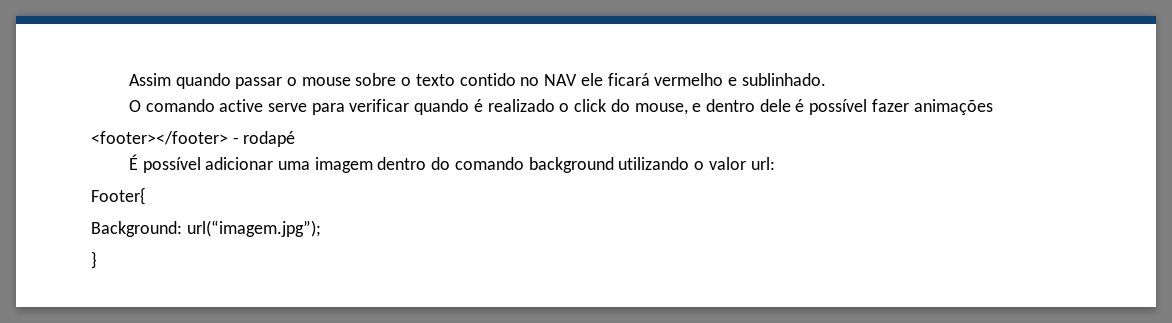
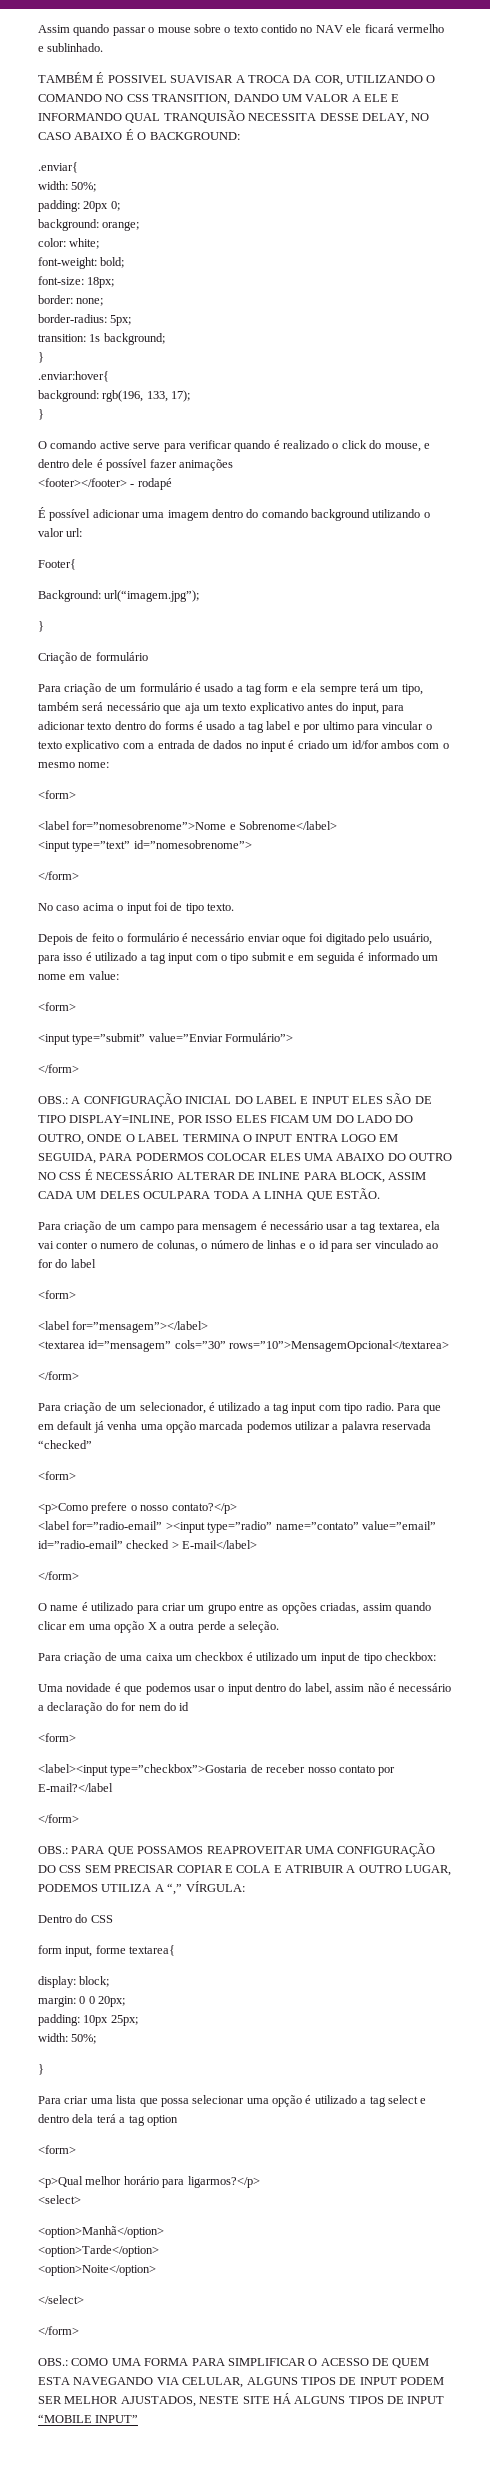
(826, 79) none -> [38,72,436,86] [38,94,400,105] [38,110,430,124] [38,129,240,140] [38,162,78,173] [38,181,97,192] [38,200,120,212] [38,219,140,231] [38,238,100,249] [38,257,125,269] [38,276,115,288] [38,295,104,306] [38,314,132,326] [38,333,165,345] [38,352,44,363] [38,371,109,382] [38,390,191,402] [38,409,44,420] // TAMBÉM É POSSIVEL SUAVISAR A TROCA DA COR, UTILIZANDO O COMANDO NO CSS TRANSITION, DANDO UM VALOR A ELE E INFORMANDO QUAL TRANQUISÃO NECESSITA DESSE DELAY, NO CASO ABAIXO É O BACKGROUND: // .enviar{ // width: 50%; // padding: 20px 0; // background: orange; // color: white; // font-weight: bold; // font-size: 18px; // border: none; // border-radius: 5px; // transition: 1s background; // } // .enviar:hover{ // background: rgb(196, 133, 17); // }
(97, 260) none -> [38,652,148,664] [38,683,423,695] [38,702,405,714] [38,721,432,733] [38,740,449,752] [38,762,110,768] [38,790,76,799] [38,821,338,830] [38,840,252,852] [38,871,79,880] [38,902,234,914] [38,933,432,945] [38,952,438,964] [38,971,119,980] [38,1002,76,1011] [38,1033,294,1045] [38,1064,79,1073] [38,1093,432,1107] [38,1115,414,1126] [38,1134,399,1145] [38,1153,452,1164] [38,1169,427,1183] [38,1188,380,1201] [38,1221,440,1233] [38,1240,438,1252] [38,1259,96,1268] [38,1290,76,1299] [38,1321,209,1333] [38,1340,450,1352] [38,1371,79,1380] [38,1402,442,1414] [38,1421,432,1433] [38,1440,92,1449] [38,1471,76,1480] [38,1502,237,1514] [38,1521,436,1533] [38,1540,258,1549] [38,1571,79,1580] [38,1602,431,1614] [38,1621,280,1633] [38,1652,436,1664] [38,1683,452,1695] [38,1702,190,1714] [38,1733,76,1742] [38,1764,396,1776] [38,1783,113,1792] [38,1814,79,1823] [38,1843,436,1857] [38,1865,452,1876] [38,1881,245,1895] [38,1914,113,1923] [38,1945,176,1957] [38,1976,110,1988] [38,1996,126,2007] [38,2014,138,2026] [38,2033,97,2044] [38,2064,44,2075] [38,2095,427,2107] [38,2114,178,2126] [38,2145,76,2154] [38,2176,260,2188] [38,2195,81,2204] [38,2226,164,2238] [38,2245,159,2257] [38,2265,156,2276] [38,2295,84,2304] [38,2326,79,2335] [38,2358,430,2368] [38,2377,444,2388] [38,2393,445,2407] [38,2414,139,2423] // Criação de formulário // Para criação de um formulário é usado a tag form e ela sempre terá um tipo, também será necessário que aja um texto explicativo antes do input, para adicionar texto dentro do forms é usado a tag label e por ultimo para vincular o texto explicativo com a entrada de dados no input é criado um id/for ambos com o mesmo nome: // <form> // <label for=”nomesobrenome”>Nome e Sobrenome</label> // <input type=”text” id=”nomesobrenome”> // </form> // No caso acima o input foi de tipo texto. // Depois de feito o formulário é necessário enviar oque foi digitado pelo usuário, para isso é utilizado a tag input com o tipo submit e em seguida é informado um nome em value: // <form> // <input type=”submit” value=”Enviar Formulário”> // </form> // OBS.: A CONFIGURAÇÃO INICIAL DO LABEL E INPUT ELES SÃO DE TIPO DISPLAY=INLINE, POR ISSO ELES FICAM UM DO LADO DO OUTRO, ONDE O LABEL TERMINA O INPUT ENTRA LOGO EM SEGUIDA, PARA PODERMOS COLOCAR ELES UMA ABAIXO DO OUTRO NO CSS É NECESSÁRIO ALTERAR DE INLINE PARA BLOCK, ASSIM CADA UM DELES OCULPARA TODA A LINHA QUE ESTÃO. // Para criação de um campo para mensagem é necessário usar a tag textarea, ela vai conter o numero de colunas, o número de linhas e o id para ser vinculado ao for do label // <form> // <label for=”mensagem”></label> // <textarea id=”mensagem” cols=”30” rows=”10”>MensagemOpcional</textarea> // </form> // Para criação de um selecionador, é utilizado a tag input com tipo radio. Para que em default já venha uma opção marcada podemos utilizar a palavra reservada “checked” // <form> // <p>Como prefere o nosso contato?</p> // <label for=”radio-email” ><input type=”radio” name=”contato” value=”email” id=”radio-email” checked > E-mail</label> // </form> // O name é utilizado para criar um grupo entre as opções criadas, assim quando clicar em uma opção X a outra perde a seleção. // Para criação de uma caixa um checkbox é utilizado um input de tipo checkbox: // Uma novidade é que podemos usar o input dentro do label, assim não é necessário a declaração do for nem do id // <form> // <label><input type=”checkbox”>Gostaria de receber nosso contato por E-mail?</label // </form> // OBS.: PARA QUE POSSAMOS REAPROVEITAR UMA CONFIGURAÇÃO DO CSS SEM PRECISAR COPIAR E COLA E ATRIBUIR A OUTRO LUGAR, PODEMOS UTILIZA A “,” VÍRGULA: // Dentro do CSS // form input, forme textarea{ // display: block; // margin: 0 0 20px; // padding: 10px 25px; // width: 50%; // } // Para criar uma lista que possa selecionar uma opção é utilizado a tag select e dentro dela terá a tag option // <form> // <p>Qual melhor horário para ligarmos?</p> // <select> // <option>Manhã</option> // <option>Tarde</option> // <option>Noite</option> // </select> // </form> // OBS.: COMO UMA FORMA PARA SIMPLIFICAR O ACESSO DE QUEM ESTA NAVEGANDO VIA CELULAR, ALGUNS TIPOS DE INPUT PODEM SER MELHOR AJUSTADOS, NESTE SITE HÁ ALGUNS TIPOS DE INPUT “MOBILE INPUT”

